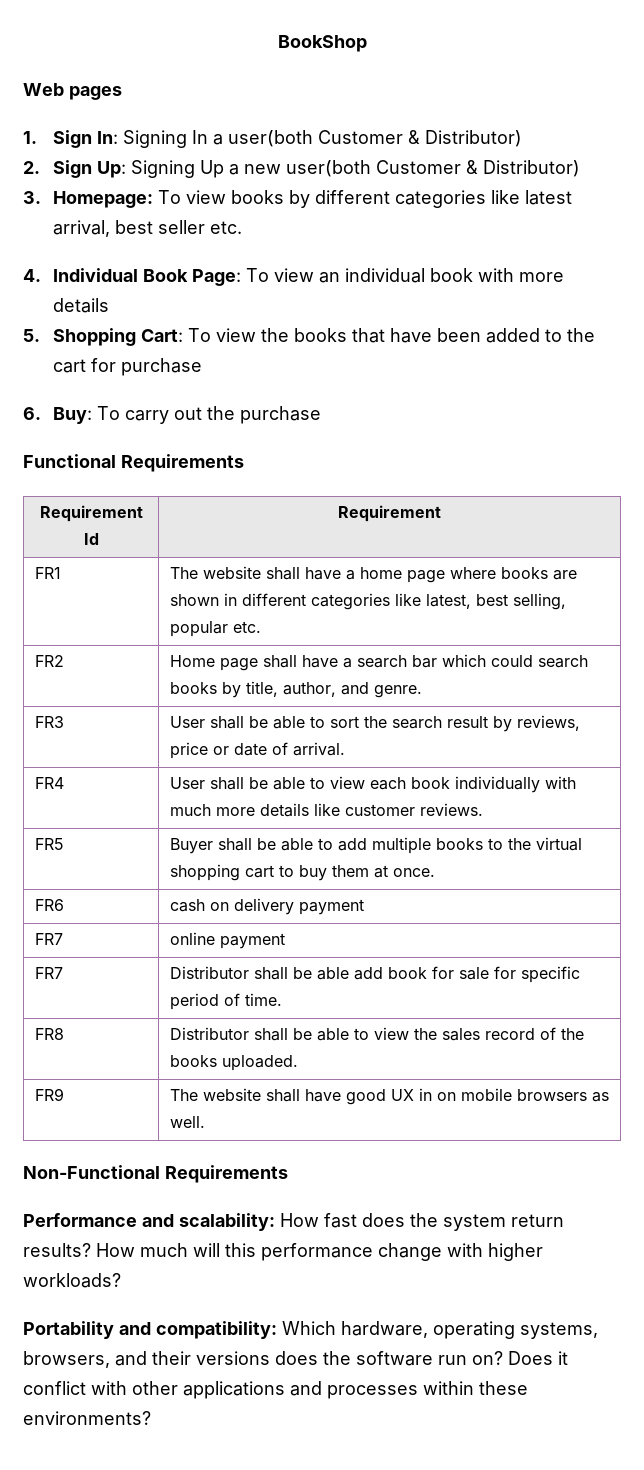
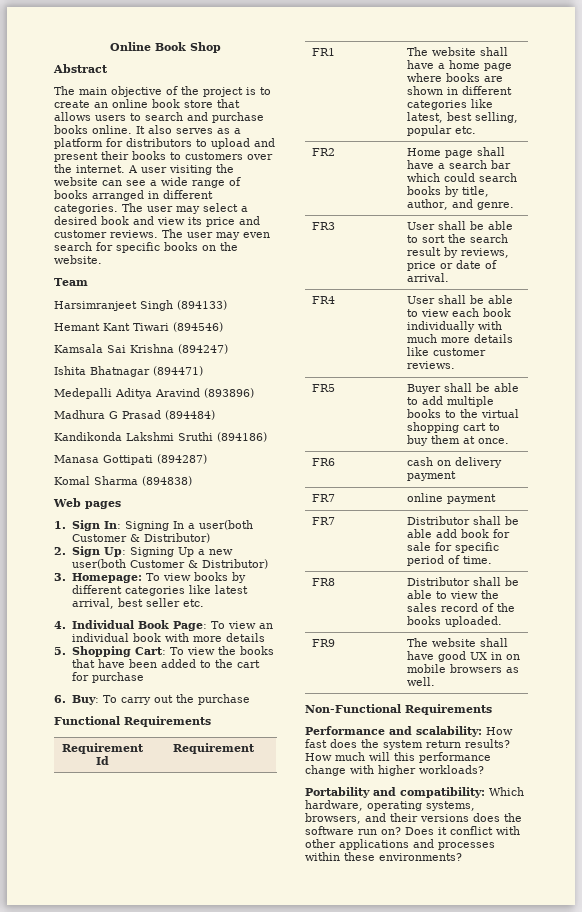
[277,35,367,52] BookShop -> [110,42,221,53] [53,64,108,73] [54,86,271,97] [54,99,240,108] [54,112,264,123] [54,125,241,134] [54,138,275,149] [54,151,273,162] [54,164,234,175] [54,177,241,188] [54,190,213,201] [54,203,248,214] [54,216,260,227] [54,229,270,240] [54,242,238,253] [54,255,102,264] [54,278,88,286] [54,300,227,311] [54,322,223,332] [54,344,228,354] [54,366,203,377] [54,388,254,399] [54,410,215,420] [54,432,267,442] [54,454,207,465] [54,476,192,486] Online Book Shop // Abstract // The main objective of the project is to create an online book store that allows users to search and purchase books online. It also serves as a platform for distributors to upload and present their books to customers over the internet. A user visiting the website can see a wide range of books arranged in different categories. The user may select a desired book and view its price and customer reviews. The user may even search for specific books on the website. // Team // Harsimranjeet Singh (894133) // Hemant Kant Tiwari (894546) // Kamsala Sai Krishna (894247) // Ishita Bhatnagar (894471) // Medepalli Aditya Aravind (893896) // Madhura G Prasad (894484) // Kandikonda Lakshmi Sruthi (894186) // Manasa Gottipati (894287) // Komal Sharma (894838)

